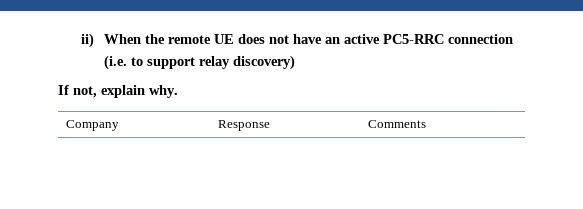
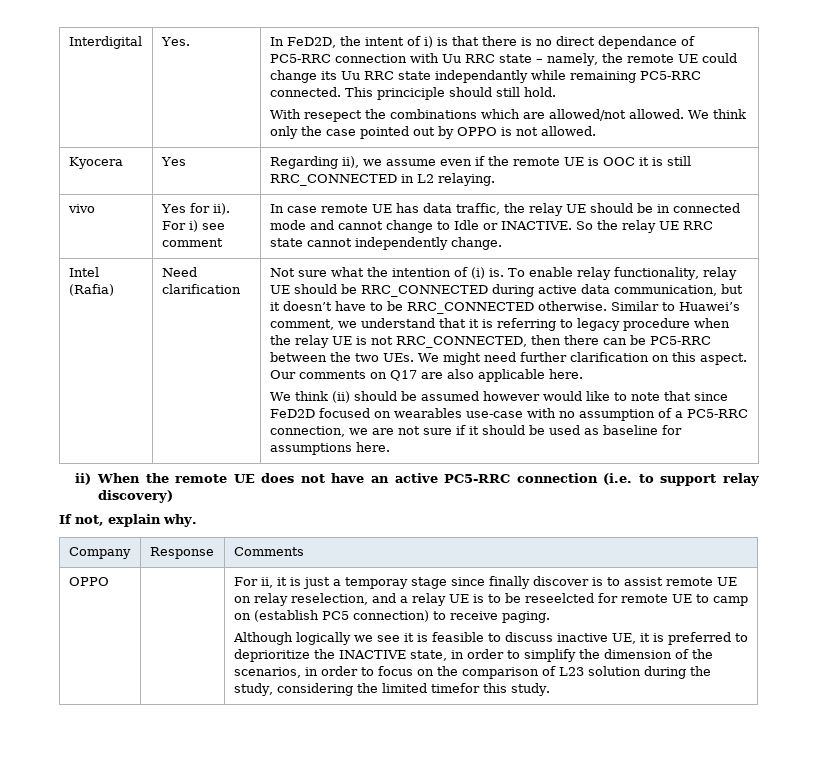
(81, 40) none -> [68,36,142,49] [160,37,190,46] [269,36,695,49] [269,53,737,66] [269,70,701,83] [269,87,556,100] [269,109,746,122] [269,126,596,139] [68,157,123,169] [160,157,186,166] [269,156,691,169] [269,173,495,186] [67,204,95,213] [160,203,230,215] [161,220,225,232] [161,238,223,247] [269,203,740,216] [269,220,713,233] [269,237,502,250] [68,267,99,277] [68,284,114,296] [161,267,197,277] [161,284,241,294] [269,267,737,280] [269,284,743,297] [269,301,740,314] [269,318,730,331] [269,335,711,348] [269,352,747,365] [269,369,583,382] [269,391,728,403] [269,408,748,421] [269,425,682,437] [269,442,390,455] Interdigital | Yes. | In FeD2D, the intent of i) is that there is no direct dependance of PC5-RRC connection with Uu RRC state – namely, the remote UE could change its Uu RRC state independantly while remaining PC5-RRC connected. This princiciple should still hold. // With resepect the combinations which are allowed/not allowed. We think only the case pointed out by OPPO is not allowed. // Kyocera | Yes | Regarding ii), we assume even if the remote UE is OOC it is still RRC_CONNECTED in L2 relaying. // vivo | Yes for ii). For i) see comment | In case remote UE has data traffic, the relay UE should be in connected mode and cannot change to Idle or INACTIVE. So the relay UE RRC state cannot independently change. // Intel (Rafia) | Need clarification | Not sure what the intention of (i) is. To enable relay functionality, relay UE should be RRC_CONNECTED during active data communication, but it doesn’t have to be RRC_CONNECTED otherwise. Similar to Huawei’s comment, we understand that it is referring to legacy procedure when the relay UE is not RRC_CONNECTED, then there can be PC5-RRC between the two UEs. We might need further clarification on this aspect. Our comments on Q17 are also applicable here. // We think (ii) should be assumed however would like to note that since FeD2D focused on wearables use-case with no assumption of a PC5-RRC connection, we are not sure if it should be used as baseline for assumptions here. //
(427, 124) none -> [68,577,109,586] [233,576,737,589] [233,593,748,606] [233,610,550,623] [232,632,748,645] [233,649,713,662] [233,666,711,679] [233,683,550,696] // OPPO | | For ii, it is just a temporay stage since finally discover is to assist remote UE on relay reselection, and a relay UE is to be reseelcted for remote UE to camp on (establish PC5 connection) to receive paging. // Although logically we see it is feasible to discuss inactive UE, it is preferred to deprioritize the INACTIVE state, in order to simplify the dimension of the scenarios, in order to focus on the comparison of L23 solution during the study, considering the limited timefor this study.

